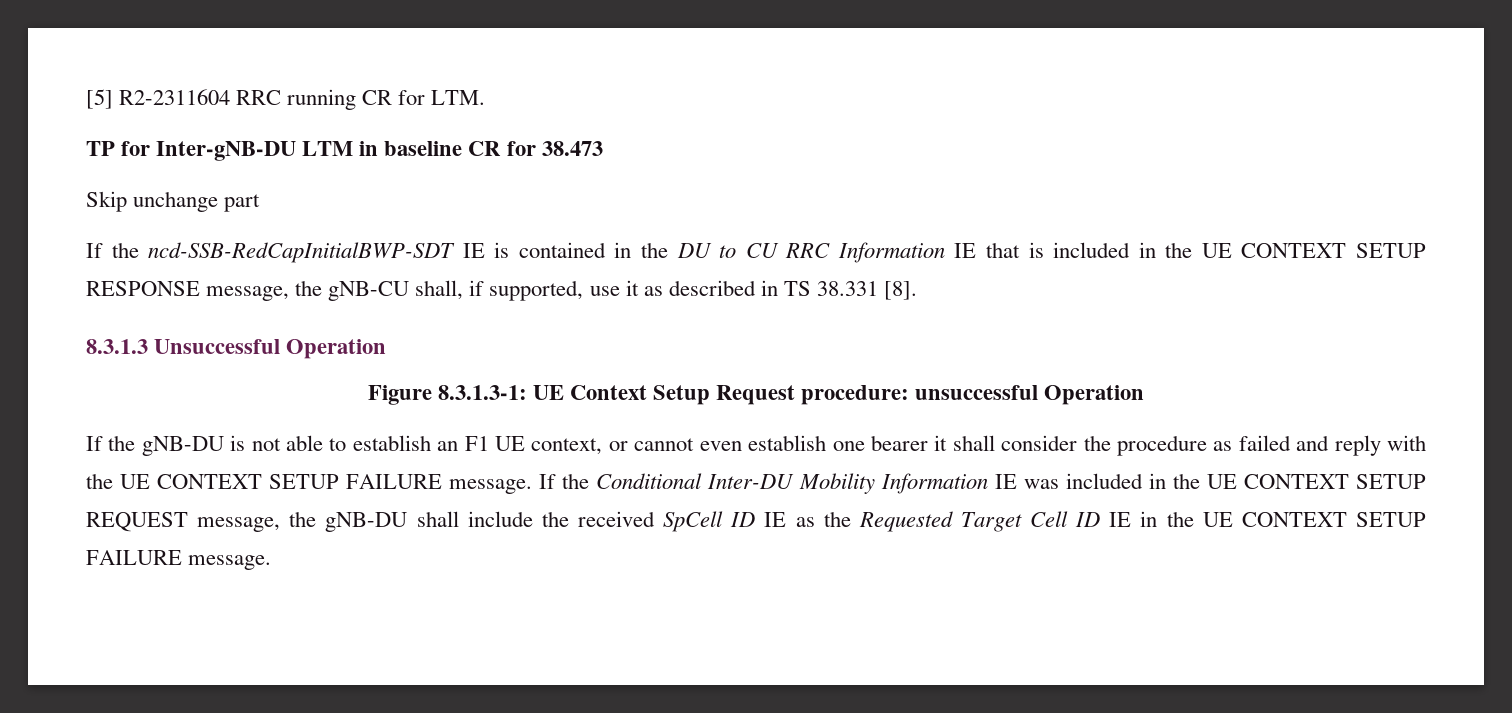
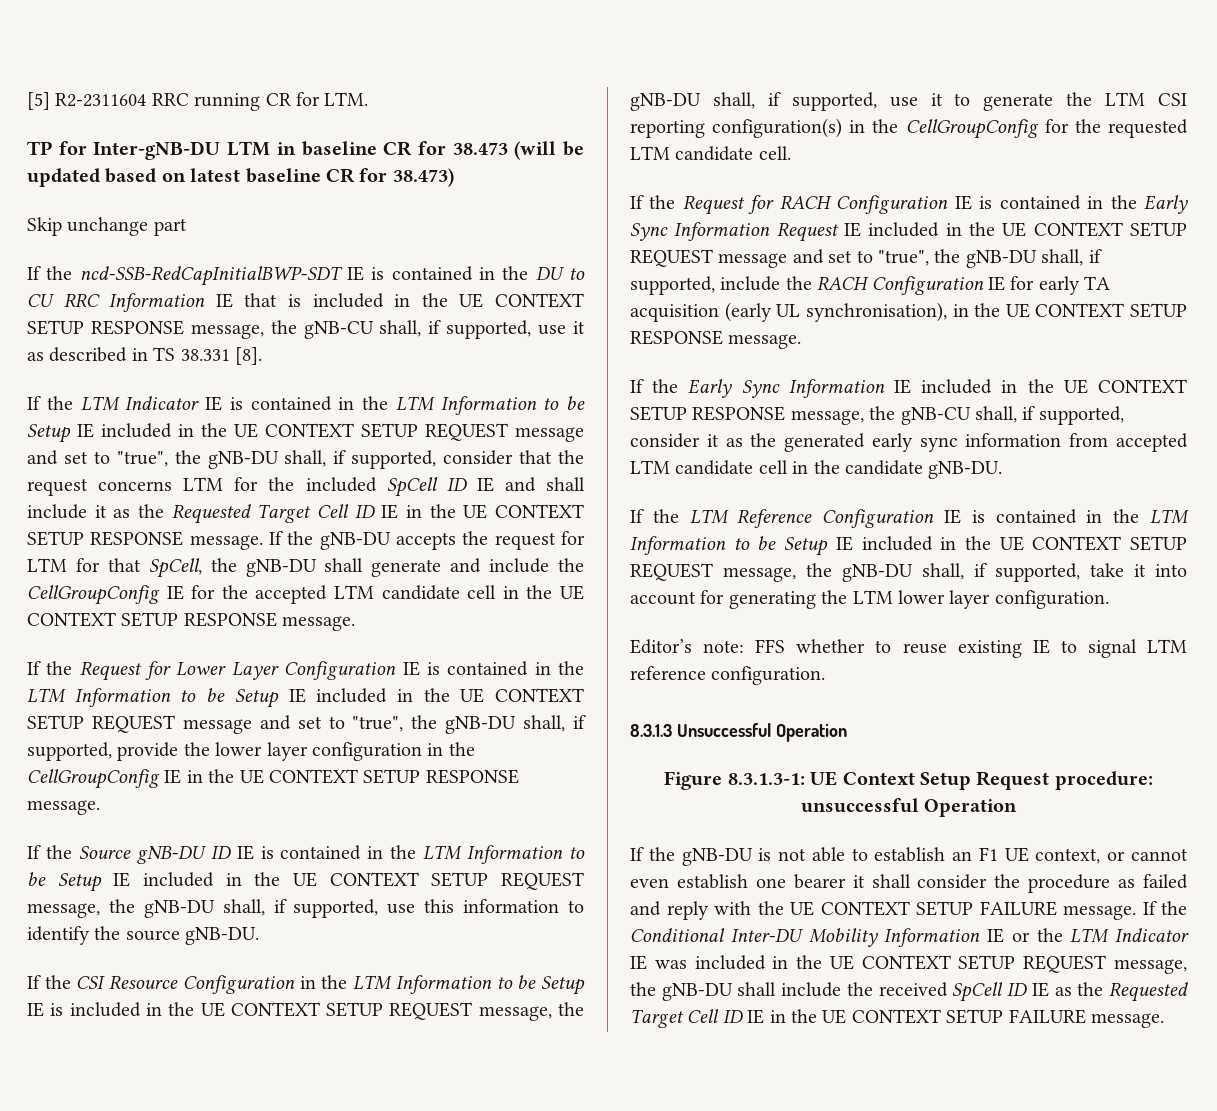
(603, 148) none -> [514,141,584,160] [27,168,454,187] (will be updated based on latest baseline CR for 38.473)
(918, 290) none -> [27,396,585,415] [27,423,584,443] [27,450,585,469] [27,477,586,497] [27,504,585,524] [27,531,585,550] [27,558,584,578] [27,585,585,605] [27,612,356,631] [27,661,585,681] [27,688,584,708] [27,715,586,734] [27,742,475,761] [27,769,519,789] [27,800,100,815] [27,845,585,864] [27,872,584,892] [27,899,585,918] [27,926,260,945] [27,975,586,995] [27,1002,584,1021] [630,92,1187,111] [630,118,1188,139] [630,146,791,161] [630,195,1188,215] [630,222,1187,242] [630,249,1102,268] [630,276,1111,295] [630,302,1187,322] [630,330,802,349] [630,379,1187,398] [630,406,1124,425] [630,433,1188,452] [630,460,1003,479] [630,509,1189,528] [630,536,1187,556] [630,563,1187,582] [630,590,1109,609] [630,639,1187,658] [630,666,826,685] // If the LTM Indicator IE is contained in the LTM Information to be Setup IE included in the UE CONTEXT SETUP REQUEST message and set to "true", the gNB-DU shall, if supported, consider that the request concerns LTM for the included SpCell ID IE and shall include it as the Requested Target Cell ID IE in the UE CONTEXT SETUP RESPONSE message. If the gNB-DU accepts the request for LTM for that SpCell, the gNB-DU shall generate and include the CellGroupConfig IE for the accepted LTM candidate cell in the UE CONTEXT SETUP RESPONSE message. // If the Request for Lower Layer Configuration IE is contained in the LTM Information to be Setup IE included in the UE CONTEXT SETUP REQUEST message and set to "true", the gNB-DU shall, if supported, provide the lower layer configuration in the CellGroupConfig IE in the UE CONTEXT SETUP RESPONSE message. // If the Source gNB-DU ID IE is contained in the LTM Information to be Setup IE included in the UE CONTEXT SETUP REQUEST message, the gNB-DU shall, if supported, use this information to identify the source gNB-DU. // If the CSI Resource Configuration in the LTM Information to be Setup IE is included in the UE CONTEXT SETUP REQUEST message, the gNB-DU shall, if supported, use it to generate the LTM CSI reporting configuration(s) in the CellGroupConfig for the requested LTM candidate cell. // If the Request for RACH Configuration IE is contained in the Early Sync Information Request IE included in the UE CONTEXT SETUP REQUEST message and set to "true", the gNB-DU shall, if supported, include the RACH Configuration IE for early TA acquisition (early UL synchronisation), in the UE CONTEXT SETUP RESPONSE message. // If the Early Sync Information IE included in the UE CONTEXT SETUP RESPONSE message, the gNB-CU shall, if supported, consider it as the generated early sync information from accepted LTM candidate cell in the candidate gNB-DU. // If the LTM Reference Configuration IE is contained in the LTM Information to be Setup IE included in the UE CONTEXT SETUP REQUEST message, the gNB-DU shall, if supported, take it into account for generating the LTM lower layer configuration. // Editor’s note: FFS whether to reuse existing IE to signal LTM reference configuration.
(1017, 481) none -> [1011,928,1189,943] [630,955,647,970] or the LTM Indicator IE

